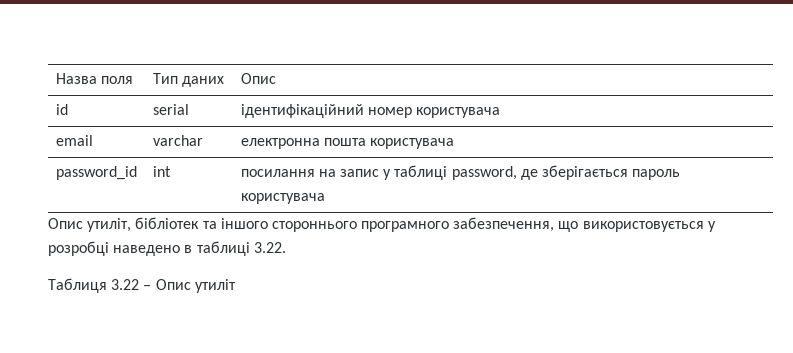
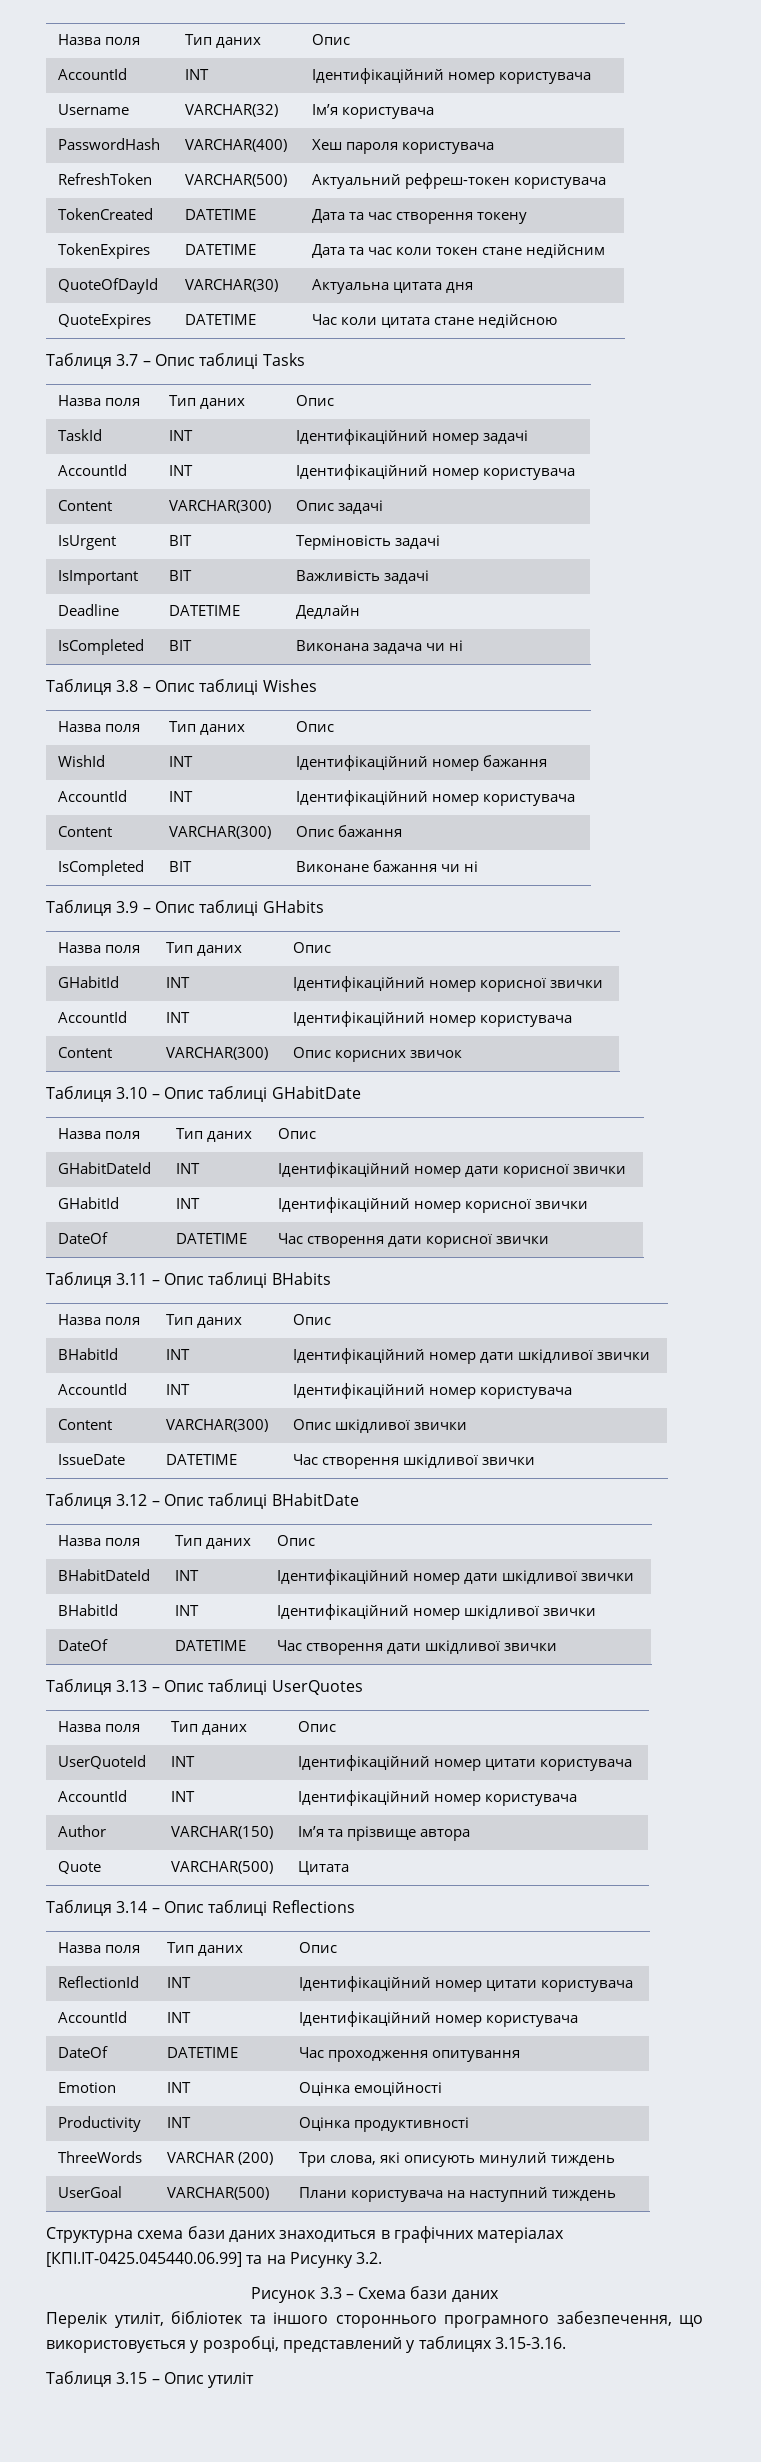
[55,73,133,84] [152,73,224,87] [240,73,276,84] [55,104,68,115] [152,104,189,115] [240,104,500,118] [55,135,93,146] [152,135,203,146] [240,138,454,149] [55,166,137,180] [152,166,171,177] [240,165,681,180] [240,193,325,204] [48,218,83,229] Назва поля | Тип даних | Опис // id | serial | ідентифікаційний номер користувача // email | varchar | електронна пошта користувача // password_id | int | посилання на запис у таблиці password, де зберігається пароль користувача // Опис -> [58,34,141,45] [185,34,262,48] [312,34,351,45] [58,68,128,80] [185,69,210,80] [312,68,592,84] [58,104,130,115] [185,104,279,117] [312,104,435,119] [58,138,161,150] [185,139,288,152] [312,139,495,154] [58,173,153,185] [185,174,288,187] [312,173,607,189] [58,208,154,220] [185,209,257,220] [312,209,528,224] [58,243,151,259] [185,244,257,255] [312,244,606,258] [58,278,159,294] [185,279,279,292] [312,279,474,294] [58,314,152,329] [185,314,257,325] [312,314,558,328] [46,353,305,369] [58,395,141,406] [169,395,246,409] [296,395,335,406] [58,429,103,441] [169,430,194,441] [296,429,529,445] [58,464,128,476] [169,465,194,476] [296,464,576,480] [58,500,113,511] [169,500,272,513] [296,500,384,514] [58,535,117,550] [169,535,193,546] [296,535,441,550] [58,570,139,585] [169,570,193,581] [296,570,430,584] [58,604,120,616] [169,605,241,616] [296,605,361,619] [58,639,145,655] [169,640,193,651] [296,640,464,654] [46,679,317,695] [58,721,141,732] [169,721,246,735] [296,721,335,732] [58,755,106,767] [169,756,194,767] [296,755,548,771] [58,790,128,802] [169,791,194,802] [296,790,576,806] [58,826,113,837] [169,826,272,839] [296,825,403,837] [58,860,145,876] [169,861,193,872] [296,860,479,872] [46,900,324,916] [58,942,141,953] [166,942,243,956] [293,942,332,953] [58,976,120,988] [166,977,191,988] [293,976,604,992] [58,1011,128,1023] [166,1012,191,1023] [293,1011,573,1027] [58,1047,113,1058] [166,1047,269,1060] [293,1047,463,1062] [46,1086,361,1102] [58,1128,141,1139] [176,1128,253,1142] [278,1128,317,1139] [58,1162,152,1174] [176,1163,201,1174] [278,1162,627,1178] [58,1197,120,1209] [176,1198,201,1209] [278,1197,589,1213] [58,1232,109,1244] [176,1233,248,1244] [278,1233,550,1248] [46,1272,331,1288] [58,1314,141,1325] [166,1314,243,1328] [293,1314,332,1325] [58,1348,119,1360] [166,1349,191,1360] [293,1348,651,1364] [58,1383,128,1395] [166,1384,191,1395] [293,1383,573,1399] [58,1419,113,1430] [166,1419,269,1432] [293,1419,468,1433] [58,1454,126,1465] [166,1454,238,1465] [293,1454,536,1469] [46,1493,359,1509] [58,1535,141,1546] [175,1535,252,1549] [277,1535,316,1546] [58,1569,151,1581] [175,1570,200,1581] [277,1569,635,1585] [58,1604,119,1616] [175,1605,200,1616] [277,1604,597,1620] [58,1639,109,1651] [175,1640,247,1651] [277,1640,558,1655] [46,1679,363,1695] [58,1721,141,1732] [171,1721,248,1735] [298,1721,337,1732] [58,1755,147,1769] [171,1756,196,1767] [298,1755,633,1771] [58,1790,128,1802] [171,1791,196,1802] [298,1790,578,1806] [58,1825,107,1837] [171,1826,274,1839] [298,1826,471,1841] [58,1861,102,1874] [171,1861,274,1874] [298,1861,350,1875] [46,1900,355,1916] [58,1942,141,1953] [167,1942,244,1956] [299,1942,338,1953] [58,1976,140,1988] [167,1977,192,1988] [299,1976,634,1992] [58,2011,128,2023] [167,2012,192,2023] [299,2011,579,2027] [58,2046,109,2058] [167,2047,239,2058] [299,2047,521,2062] [58,2082,117,2093] [167,2082,192,2093] [299,2082,443,2096] [58,2116,142,2132] [167,2117,192,2128] [299,2117,470,2132] [58,2151,143,2163] [167,2152,274,2165] [299,2152,616,2167] [58,2186,123,2198] [167,2187,270,2200] [299,2187,617,2202] [46,2226,565,2243] [46,2252,383,2268] [251,2286,499,2303] [46,2312,108,2328] Назва поля | Тип даних | Опис // AccountId | INT | Ідентифікаційний номер користувача // Username | VARCHAR(32) | Ім’я користувача // PasswordHash | VARCHAR(400) | Хеш пароля користувача // RefreshToken | VARCHAR(500) | Актуальний рефреш-токен користувача // TokenCreated | DATETIME | Дата та час створення токену // TokenExpires | DATETIME | Дата та час коли токен стане недійсним // QuoteOfDayId | VARCHAR(30) | Актуальна цитата дня // QuoteExpires | DATETIME | Час коли цитата стане недійсною // Таблиця 3.7 – Опис таблиці Tasks // Назва поля | Тип даних | Опис // TaskId | INT | Ідентифікаційний номер задачі // AccountId | INT | Ідентифікаційний номер користувача // Content | VARCHAR(300) | Опис задачі // IsUrgent | BIT | Терміновість задачі // IsImportant | BIT | Важливість задачі // Deadline | DATETIME | Дедлайн // IsCompleted | BIT | Виконана задача чи ні // Таблиця 3.8 – Опис таблиці Wishes // Назва поля | Тип даних | Опис // WishId | INT | Ідентифікаційний номер бажання // AccountId | INT | Ідентифікаційний номер користувача // Content | VARCHAR(300) | Опис бажання // IsCompleted | BIT | Виконане бажання чи ні // Таблиця 3.9 – Опис таблиці GHabits // Назва поля | Тип даних | Опис // GHabitId | INT | Ідентифікаційний номер корисної звички // AccountId | INT | Ідентифікаційний номер користувача // Content | VARCHAR(300) | Опис корисних звичок // Таблиця 3.10 – Опис таблиці GHabitDate // Назва поля | Тип даних | Опис // GHabitDateId | INT | Ідентифікаційний номер дати корисної звички // GHabitId | INT | Ідентифікаційний номер корисної звички // DateOf | DATETIME | Час створення дати корисної звички // Таблиця 3.11 – Опис таблиці BHabits // Назва поля | Тип даних | Опис // BHabitId | INT | Ідентифікаційний номер дати шкідливої звички // AccountId | INT | Ідентифікаційний номер користувача // Content | VARCHAR(300) | Опис шкідливої звички // IssueDate | DATETIME | Час створення шкідливої звички // Таблиця 3.12 – Опис таблиці BHabitDate // Назва поля | Тип даних | Опис // BHabitDateId | INT | Ідентифікаційний номер дати шкідливої звички // BHabitId | INT | Ідентифікаційний номер шкідливої звички // DateOf | DATETIME | Час створення дати шкідливої звички // Таблиця 3.13 – Опис таблиці UserQuotes // Назва поля | Тип даних | Опис // UserQuoteId | INT | Ідентифікаційний номер цитати користувача // AccountId | INT | Ідентифікаційний номер користувача // Author | VARCHAR(150) | Ім’я та прізвище автора // Quote | VARCHAR(500) | Цитата // Таблиця 3.14 – Опис таблиці Reflections // Назва поля | Тип даних | Опис // ReflectionId | INT | Ідентифікаційний номер цитати користувача // AccountId | INT | Ідентифікаційний номер користувача // DateOf | DATETIME | Час проходження опитування // Emotion | INT | Оцінка емоційності // Productivity | INT | Оцінка продуктивності // ThreeWords | VARCHAR (200) | Три слова, які описують минулий тиждень // UserGoal | VARCHAR(500) | Плани користувача на наступний тиждень // Структурна схема бази даних знаходиться в графічних матеріалах [КПІ.ІТ-0425.045440.06.99] та на Рисунку 3.2. // Рисунок 3.3 – Схема бази даних // Перелік
[48,241,286,256] [48,278,140,293] розробці наведено в таблиці 3.22. // Таблиця 3.22 -> [202,2336,566,2353] [46,2371,148,2387] розробці, представлений у таблицях 3.15-3.16. // Таблиця 3.15

